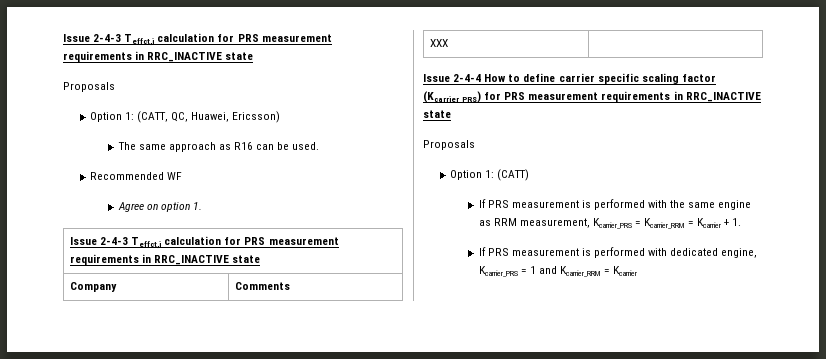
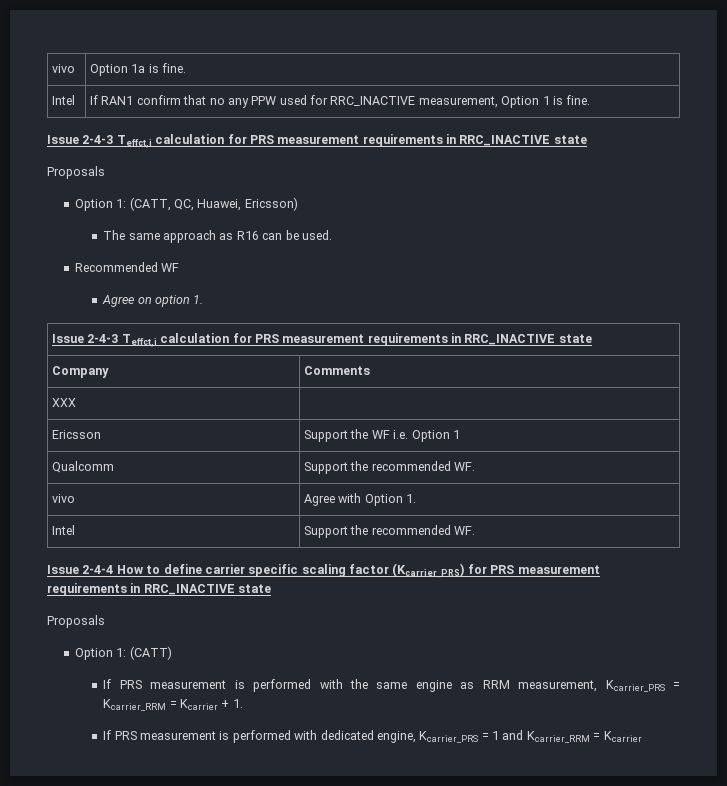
(63, 38) none -> [52,64,76,73] [90,63,187,76] [52,95,76,105] [90,95,591,108] vivo | Option 1a is fine. // Intel | If RAN1 confirm that no any PPW used for RRC_INACTIVE measurement, Option 1 is fine. //
(448, 43) none -> [52,430,102,439] [304,429,460,442] [52,461,115,473] [304,461,476,474] [52,494,76,503] [304,493,417,506] [52,525,76,535] [304,525,476,538] // Ericsson | Support the WF i.e. Option 1 // Qualcomm | Support the recommended WF. // vivo | Agree with Option 1. // Intel | Support the recommended WF.

